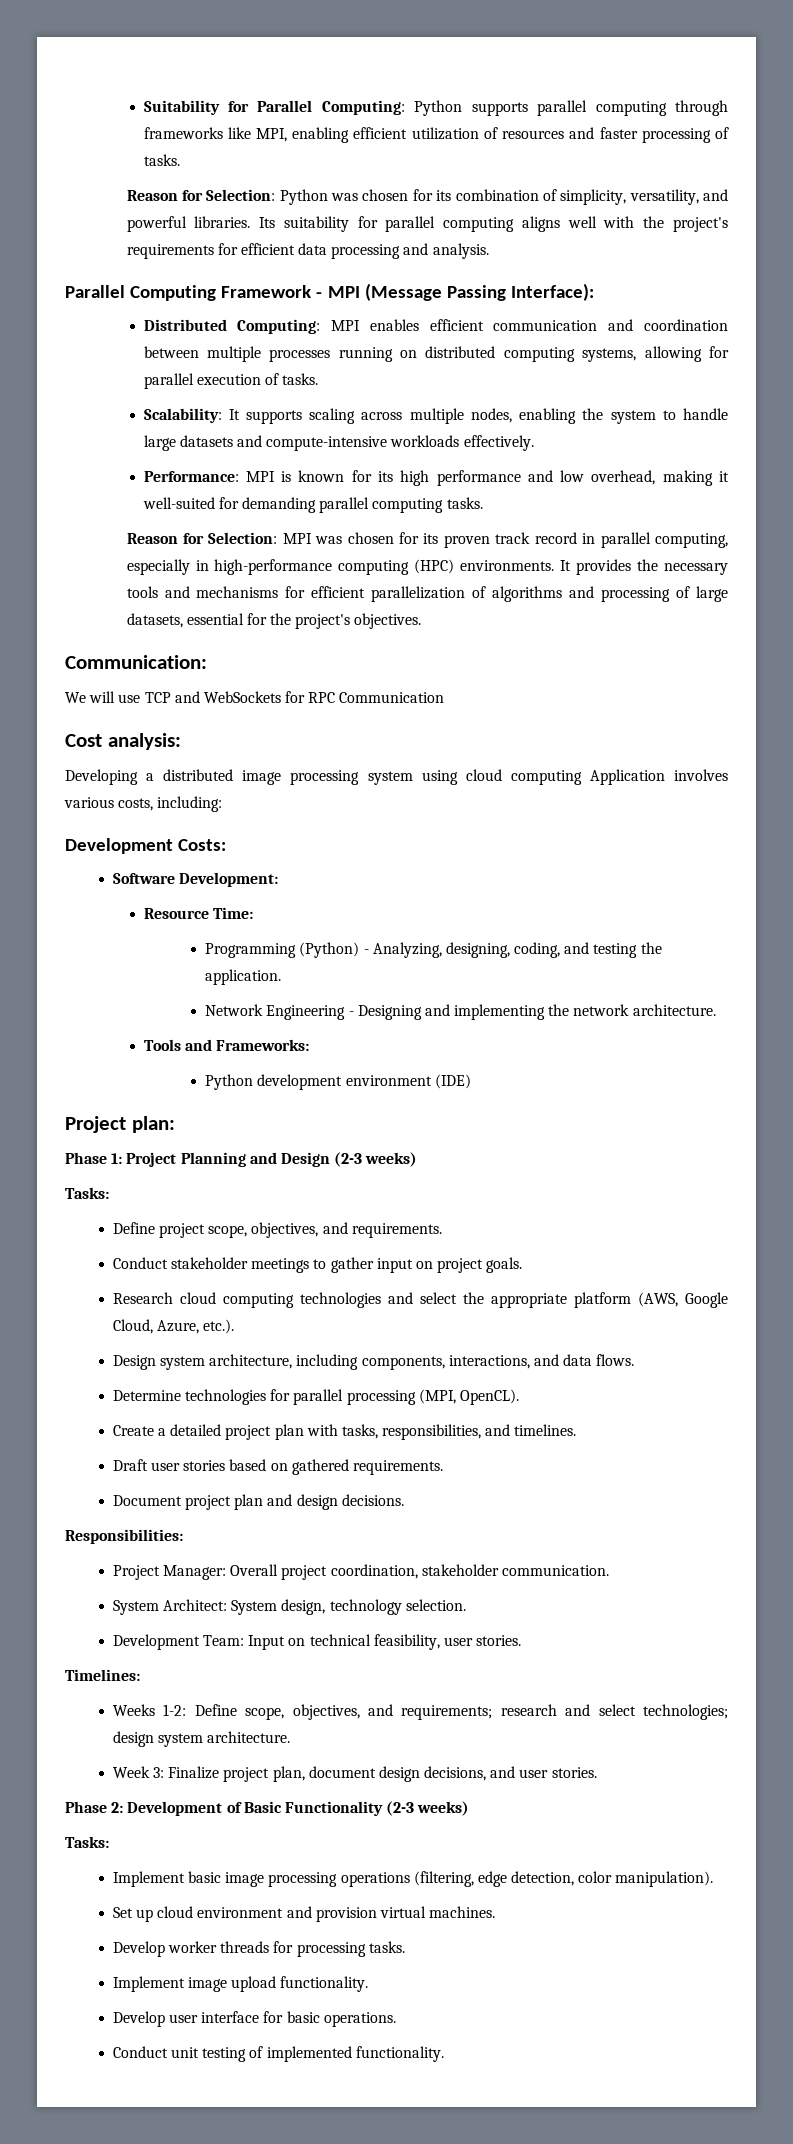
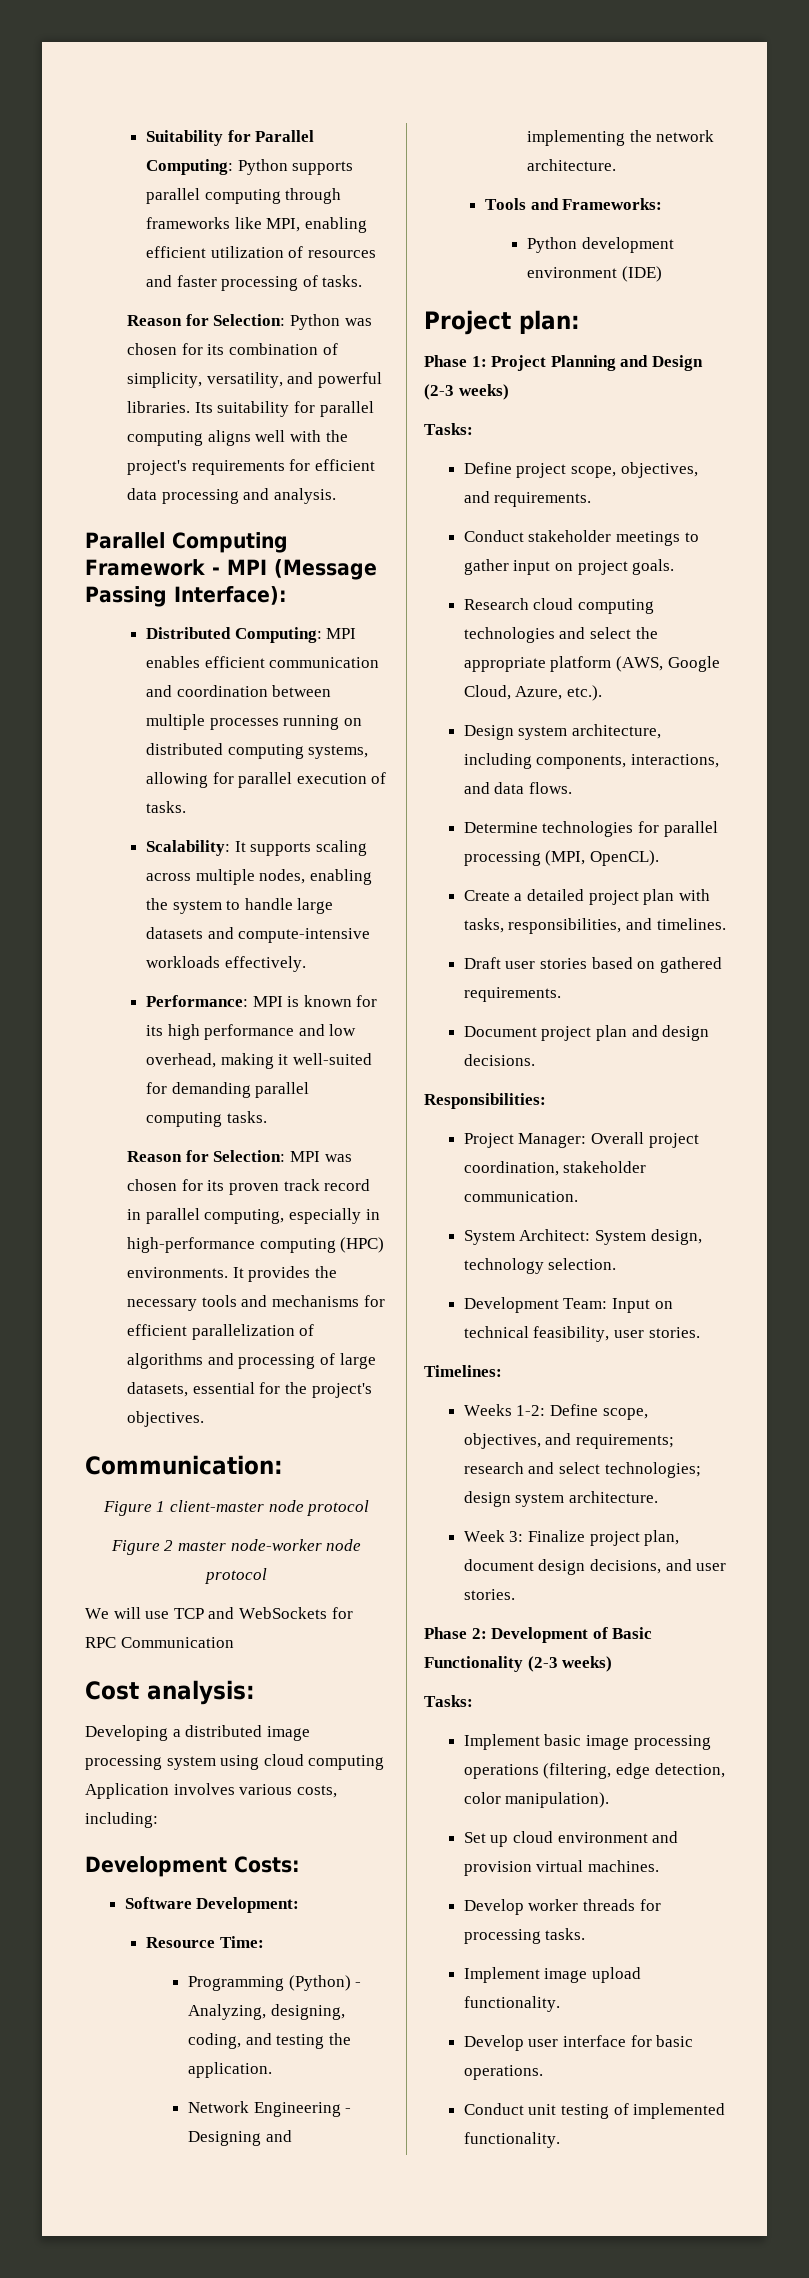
(207, 662) none -> [102,1500,370,1516] [110,1539,362,1555] [205,1568,267,1584] // Figure 1 client-master node protocol // Figure 2 master node-worker node protocol

